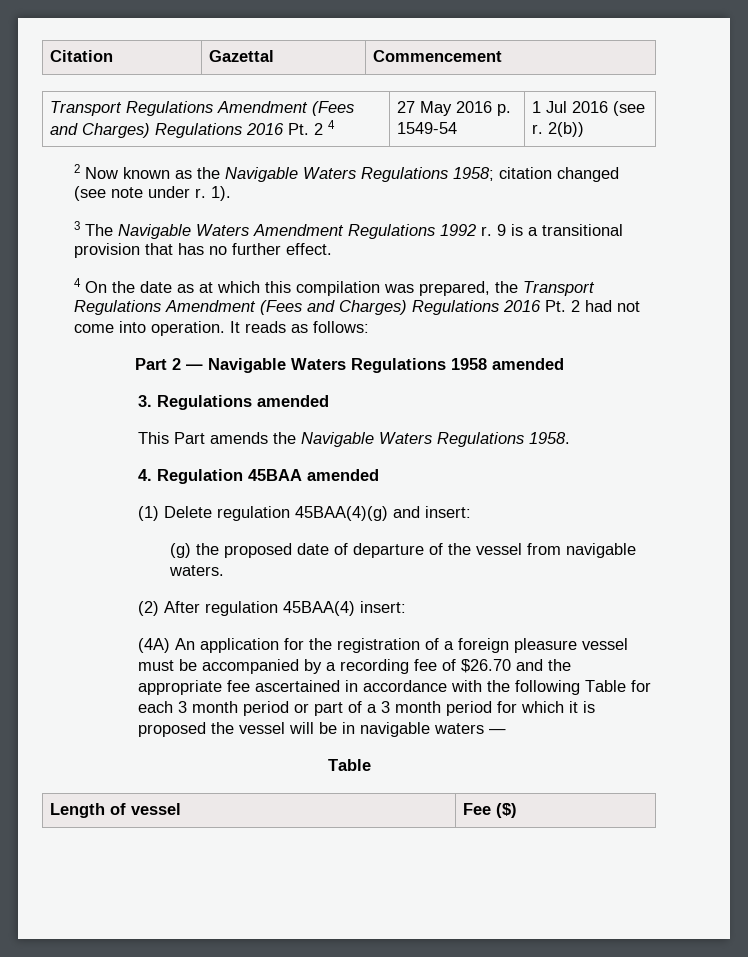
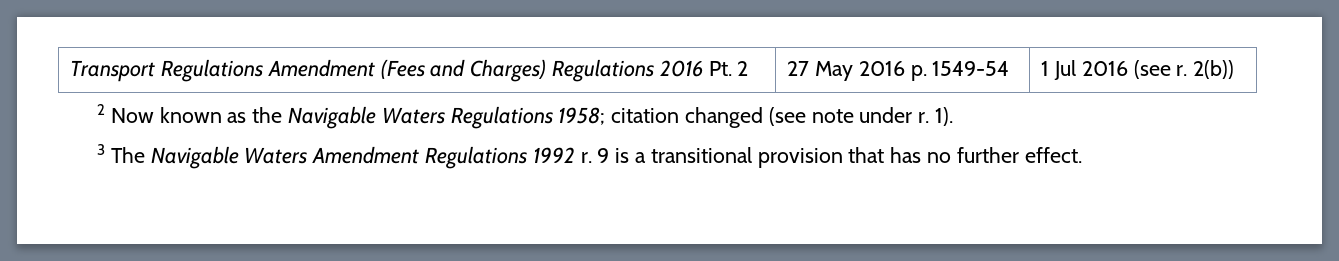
[50,50,114,62] [209,50,275,62] [373,50,503,62] Citation | Gazettal | Commencement // -> (70, 71) none
[328,120,336,129] 4 -> (749, 68) none
[74,278,596,296] [74,300,641,315] [74,321,370,336] [134,358,564,373] [138,395,330,410] [138,432,571,447] [138,469,380,484] [138,506,472,521] [170,543,637,558] [169,565,225,576] [138,601,407,616] [138,638,629,653] [138,659,572,674] [138,680,652,695] [138,701,596,716] [138,722,507,737] [327,759,371,771] [50,803,182,818] [463,803,518,818] // 4 On the date as at which this compilation was prepared, the Transport Regulations Amendment (Fees and Charges) Regulations 2016 Pt. 2 had not come into operation. It reads as follows: // Part 2 — Navigable Waters Regulations 1958 amended // 3. Regulations amended // This Part amends the Navigable Waters Regulations 1958. // 4. Regulation 45BAA amended // (1) Delete regulation 45BAA(4)(g) and insert: // (g) the proposed date of departure of the vessel from navigable waters. // (2) After regulation 45BAA(4) insert: // (4A) An application for the registration of a foreign pleasure vessel must be accompanied by a recording fee of $26.70 and the appropriate fee ascertained in accordance with the following Table for each 3 month period or part of a 3 month period for which it is proposed the vessel will be in navigable waters — // Table // Length of vessel | Fee ($) -> (1082, 155) none

